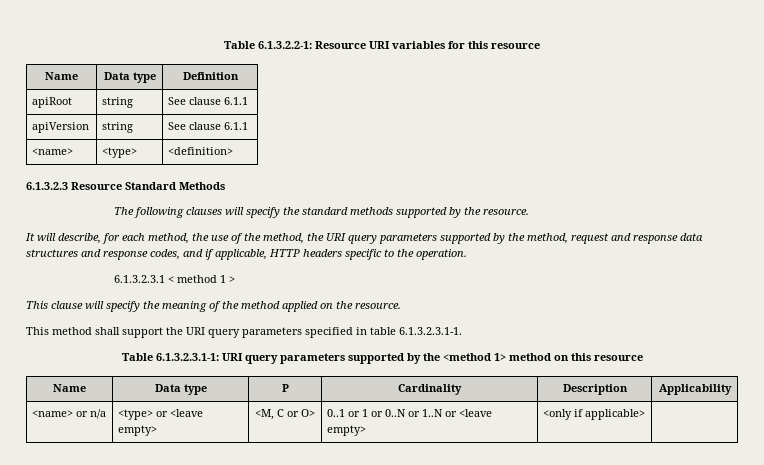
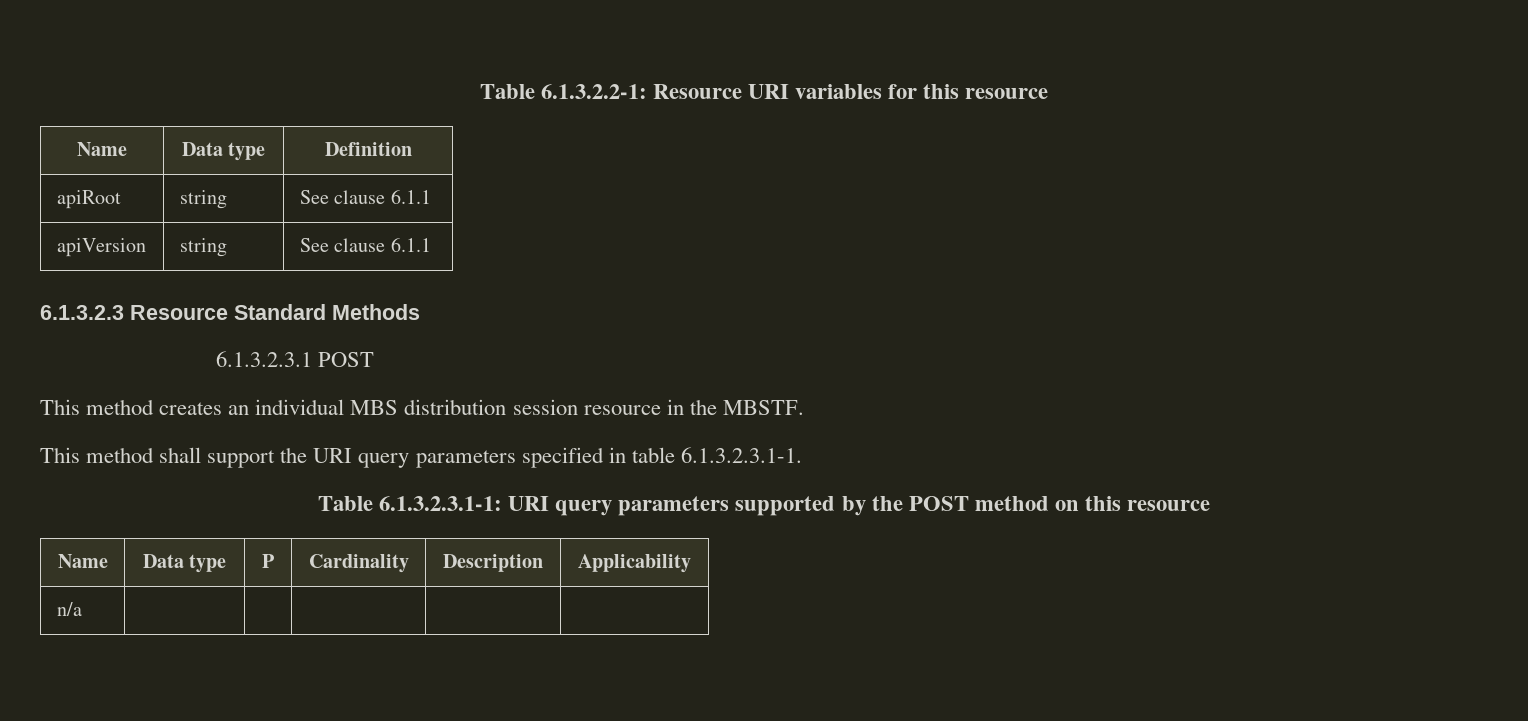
[32,148,74,155] [102,147,138,158] [168,147,234,155] // <name> | <type> | <definition> -> (431, 244) none
[113,207,529,218] [25,233,703,244] [26,249,467,260] [113,275,235,283] [26,301,401,312] The following clauses will specify the standard methods supported by the resource. // It will describe, for each method, the use of the method, the URI query parameters supported by the method, request and response data structures and response codes, and if applicable, HTTP headers specific to the operation. // 6.1.3.2.3.1 < method 1 > // This clause will specify the meaning of the method applied on the resource. -> [215,351,374,367] [40,399,804,415] 6.1.3.2.3.1 POST // This method creates an individual MBS distribution session resource in the MBSTF.
[442,353,506,361] <method 1> -> [908,496,969,511] POST
[32,410,89,417] <name> or -> (691, 563) none
[118,409,204,420] [118,425,158,436] [255,409,315,420] [327,409,493,417] [327,425,367,436] [543,409,646,420] <type> or <leave empty> | <M, C or O> | 0..1 or 1 or 0..N or 1..N or <leave empty> | <only if applicable> -> (82, 609) | | |

